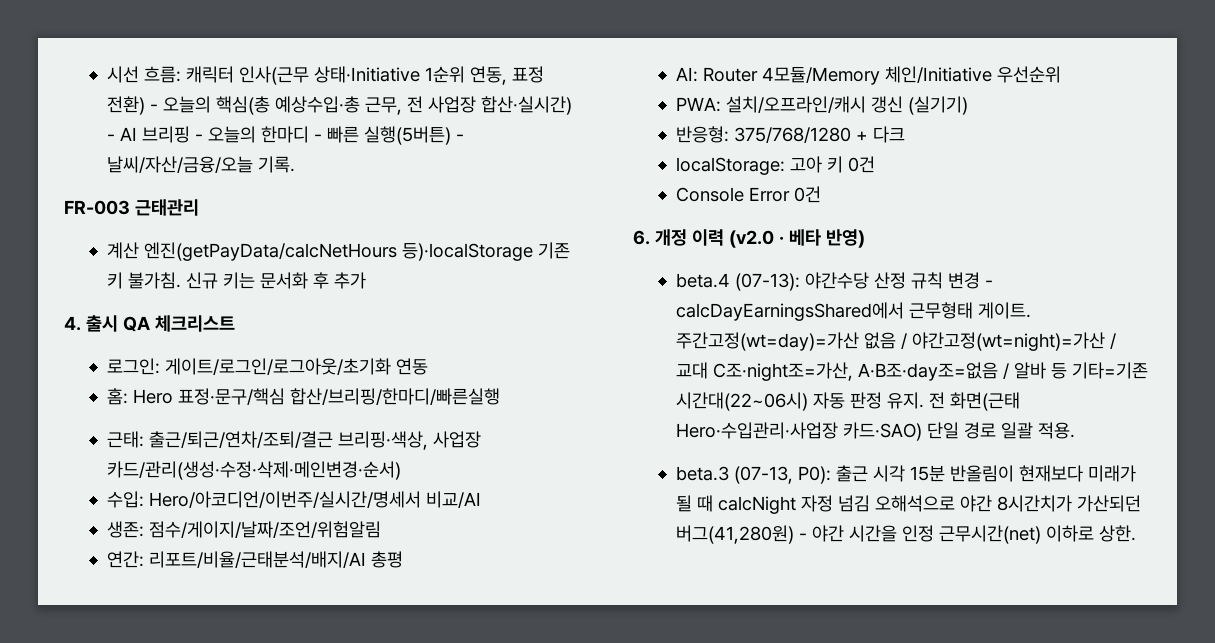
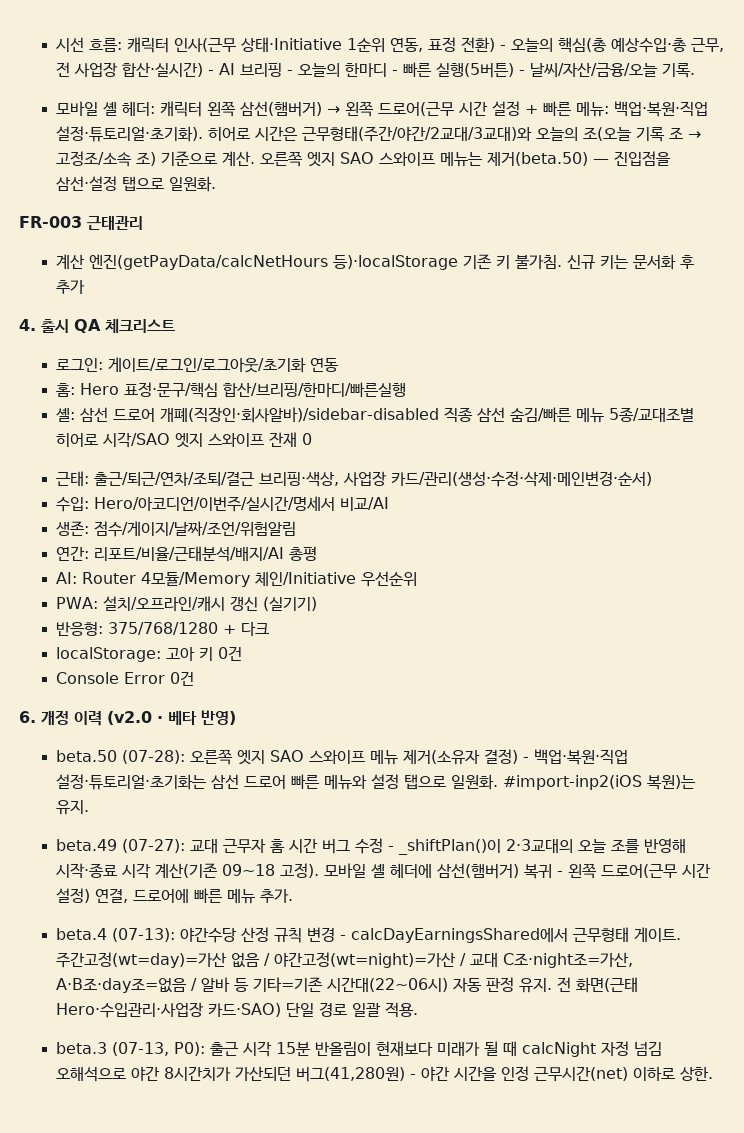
(295, 164) none -> [55,101,708,117] [55,126,701,142] [55,151,671,167] [55,176,216,192] // 모바일 셸 헤더: 캐릭터 왼쪽 삼선(햄버거) → 왼쪽 드로어(근무 시간 설정 + 빠른 메뉴: 백업·복원·직업 설정·튜토리얼·초기화). 히어로 시간은 근무형태(주간/야간/2교대/3교대)와 오늘의 조(오늘 기록 조 → 고정조/소속 조) 기준으로 계산. 오른쪽 엣지 SAO 스와이프 메뉴는 제거(beta.50) — 진입점을 삼선·설정 탭으로 일원화.
(500, 396) none -> [55,407,694,423] [55,432,312,448] // 셸: 삼선 드로어 개폐(직장인·회사알바)/sidebar-disabled 직종 삼선 숨김/빠른 메뉴 5종/교대조별 히어로 시각/SAO 엣지 스와이프 잔재 0
(865, 238) none -> [55,749,628,765] [55,774,696,790] [55,800,89,815] [55,838,686,855] [55,863,711,879] [55,888,293,904] // beta.50 (07-28): 오른쪽 엣지 SAO 스와이프 메뉴 제거(소유자 결정) - 백업·복원·직업 설정·튜토리얼·초기화는 삼선 드로어 빠른 메뉴와 설정 탭으로 일원화. #import-inp2(iOS 복원)는 유지. // beta.49 (07-27): 교대 근무자 홈 시간 버그 수정 - _shiftPlan()이 2·3교대의 오늘 조를 반영해 시작·종료 시각 계산(기존 09~18 고정). 모바일 셸 헤더에 삼선(햄버거) 복귀 - 왼쪽 드로어(근무 시간 설정) 연결, 드로어에 빠른 메뉴 추가.

